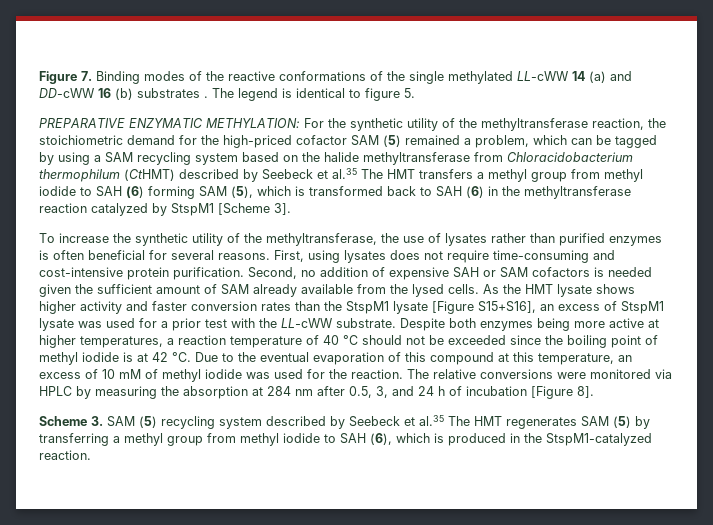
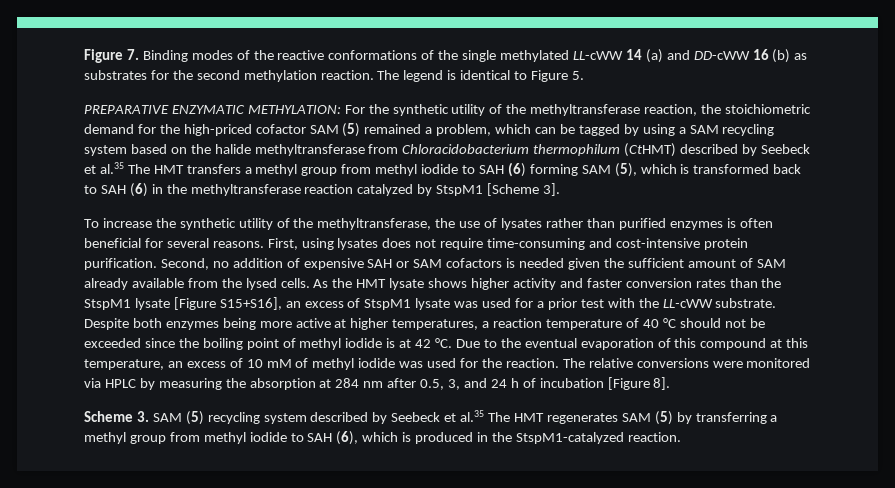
[137,88,208,98] substrates . -> [794,53,808,60] [84,70,374,82] as substrates for the second methylation reaction.
[365,88,400,101] figure -> [531,70,569,82] Figure

